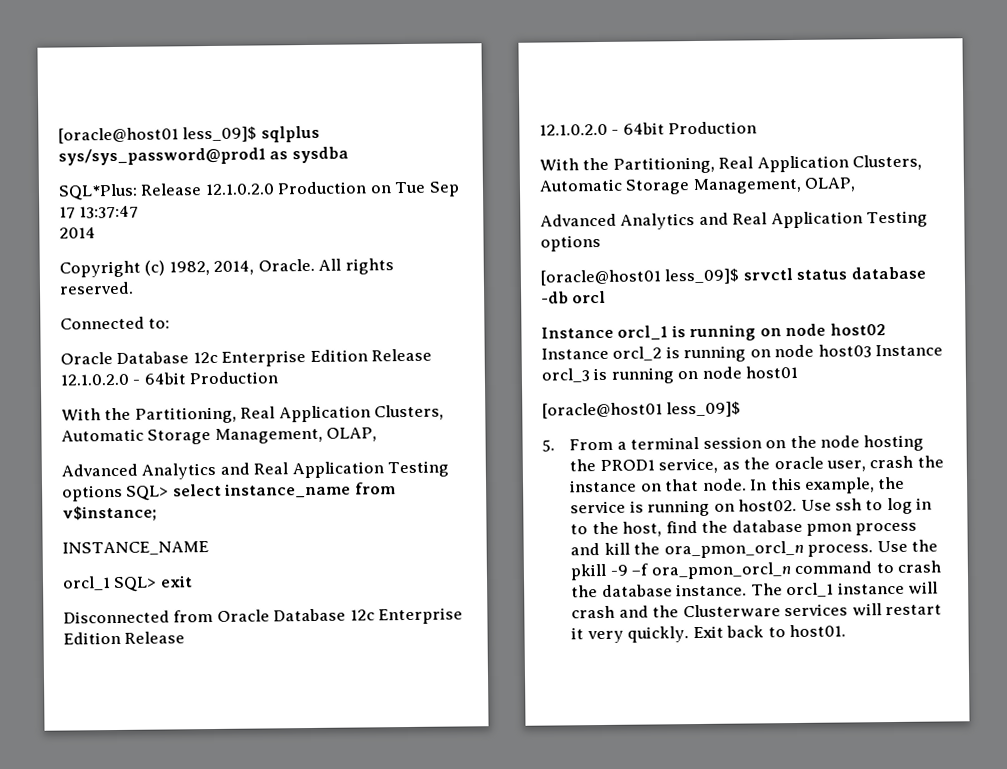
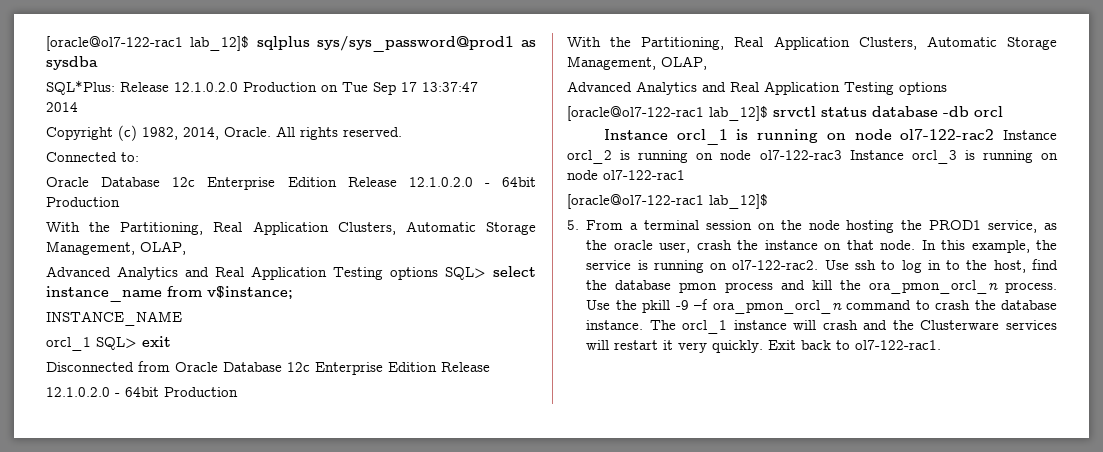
[58,126,258,144] [oracle@host01 less_09]$ -> [46,36,250,51] [oracle@ol7-122-rac1 lab_12]$
[540,268,740,286] [oracle@host01 less_09]$ -> [567,106,768,121] [oracle@ol7-122-rac1 lab_12]$
[829,323,886,336] host02 -> [900,129,995,140] ol7-122-rac2
[817,344,872,358] host03 -> [759,150,842,160] ol7-122-rac3
[745,365,799,379] [542,401,742,419] host01 // [oracle@host01 less_09]$ -> [603,170,685,180] [567,194,768,209] ol7-122-rac1 // [oracle@ol7-122-rac1 lab_12]$
[738,498,798,512] host02. -> [732,260,819,270] ol7-122-rac2.
[789,624,847,638] host01. -> [855,340,942,350] ol7-122-rac1.

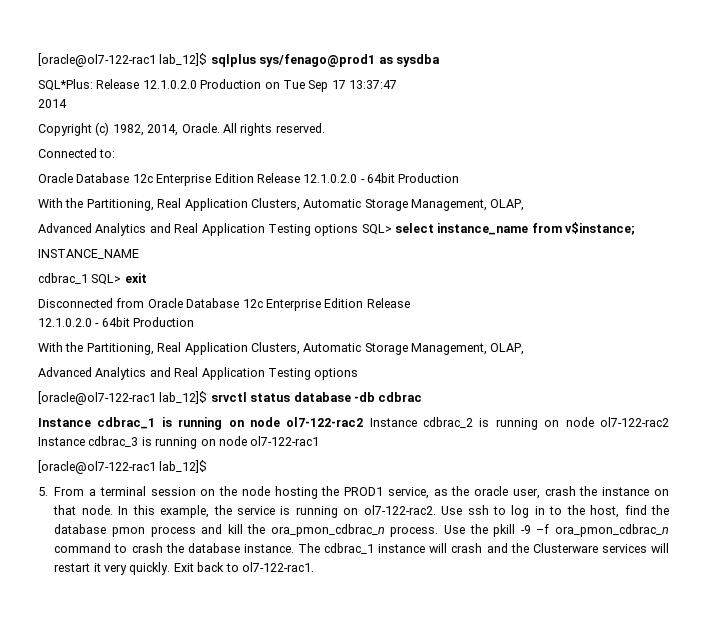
[316,36,514,52] sys/sys_password@prod1 -> [259,54,376,67] sys/fenago@prod1
[46,337,91,351] orcl_1 -> [38,273,88,284] cdbrac_1
[974,106,1003,117] [603,129,1057,145] [567,150,957,164] orcl // Instance orcl_1 is running on node ol7-122-rac2 Instance orcl_2 is running on node ol7-122-rac3 Instance orcl_3 -> [378,392,423,402] [38,417,669,430] [38,436,139,447] cdbrac // Instance cdbrac_1 is running on node ol7-122-rac2 Instance cdbrac_2 is running on node ol7-122-rac2 Instance cdbrac_3
[868,280,998,294] ora_pmon_orcl_n -> [270,524,385,537] ora_pmon_cdbrac_n
[712,300,842,314] ora_pmon_orcl_n -> [555,524,670,537] ora_pmon_cdbrac_n
[682,320,728,334] orcl_1 -> [324,543,375,554] cdbrac_1

